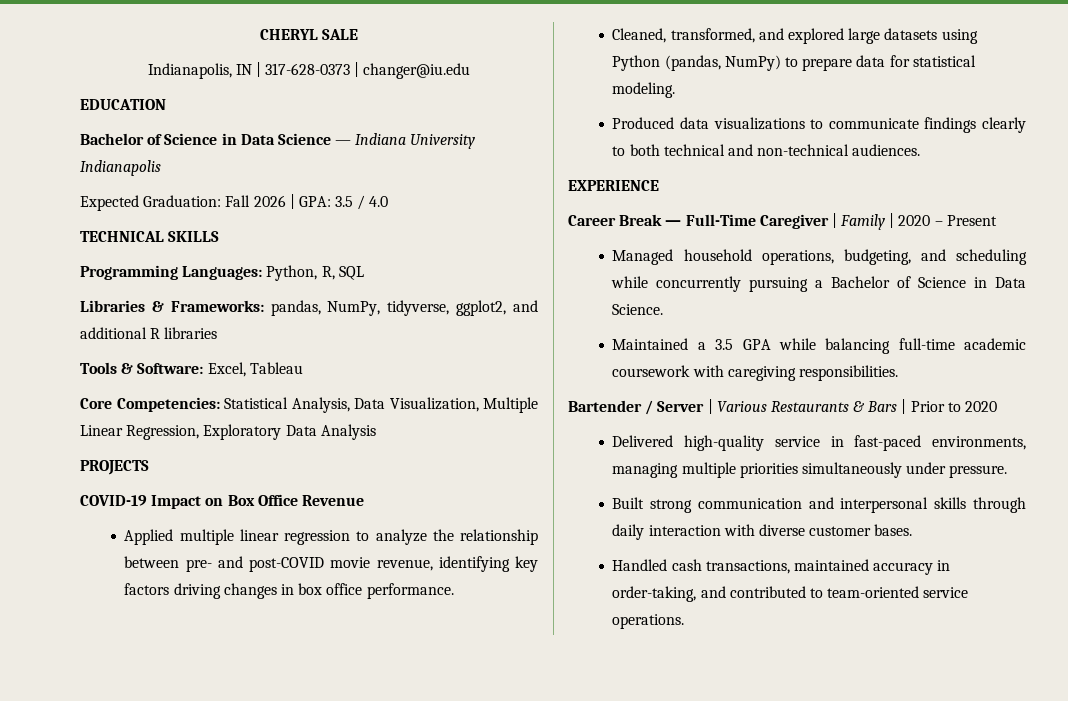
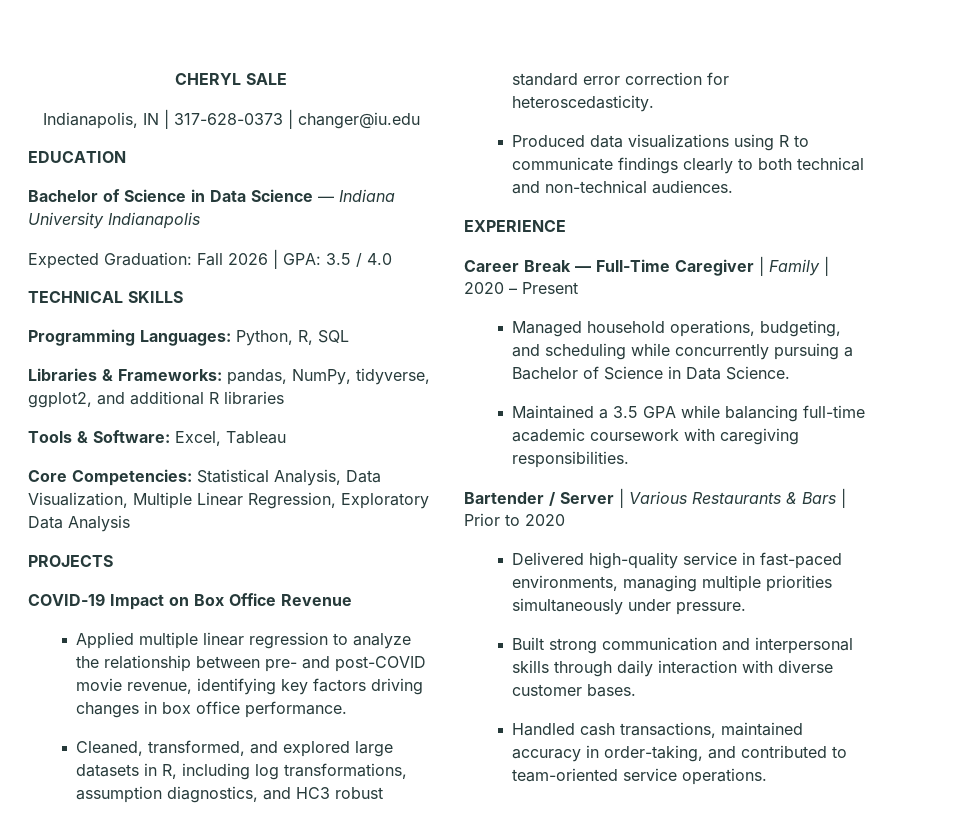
[941,29,978,44] [612,55,976,71] [612,82,676,98] using Python (pandas, NumPy) to prepare data for statistical modeling. -> [144,763,408,780] [76,786,384,803] [512,72,730,86] [512,95,655,112] in R, including log transformations, assumption diagnostics, and HC3 robust standard error correction for heteroscedasticity.
(805, 123) none -> [734,134,790,151] using R

